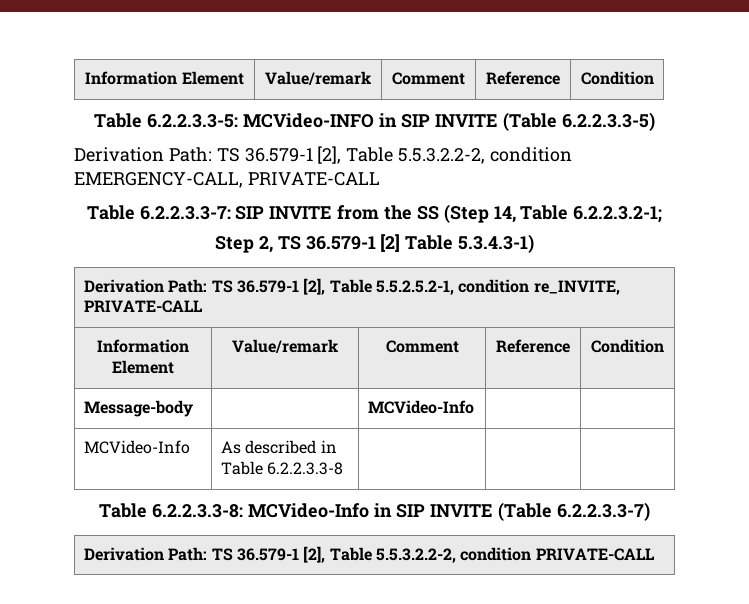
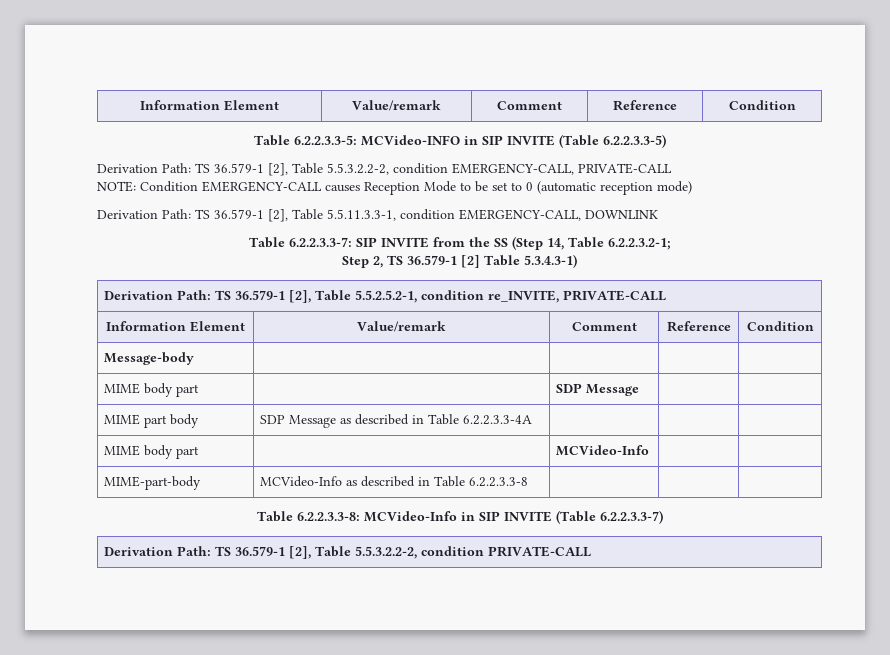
(380, 179) none -> [97,181,692,195] [97,209,658,222] // NOTE: Condition EMERGENCY-CALL causes Reception Mode to be set to 0 (automatic reception mode) // Derivation Path: TS 36.579-1 [2], Table 5.5.11.3.3-1, condition EMERGENCY-CALL, DOWNLINK
(193, 408) none -> [104,383,200,397] [556,383,640,396] [104,414,200,428] [260,414,533,428] [104,445,200,459] | | // MIME body part | | SDP Message | | // MIME part body | SDP Message as described in Table 6.2.2.3.3-4A | | | // MIME body part | |
[83,440,190,454] [220,441,241,454] MCVideo-Info | As -> [104,476,202,490] [260,476,358,487] MIME-part-body | MCVideo-Info as

